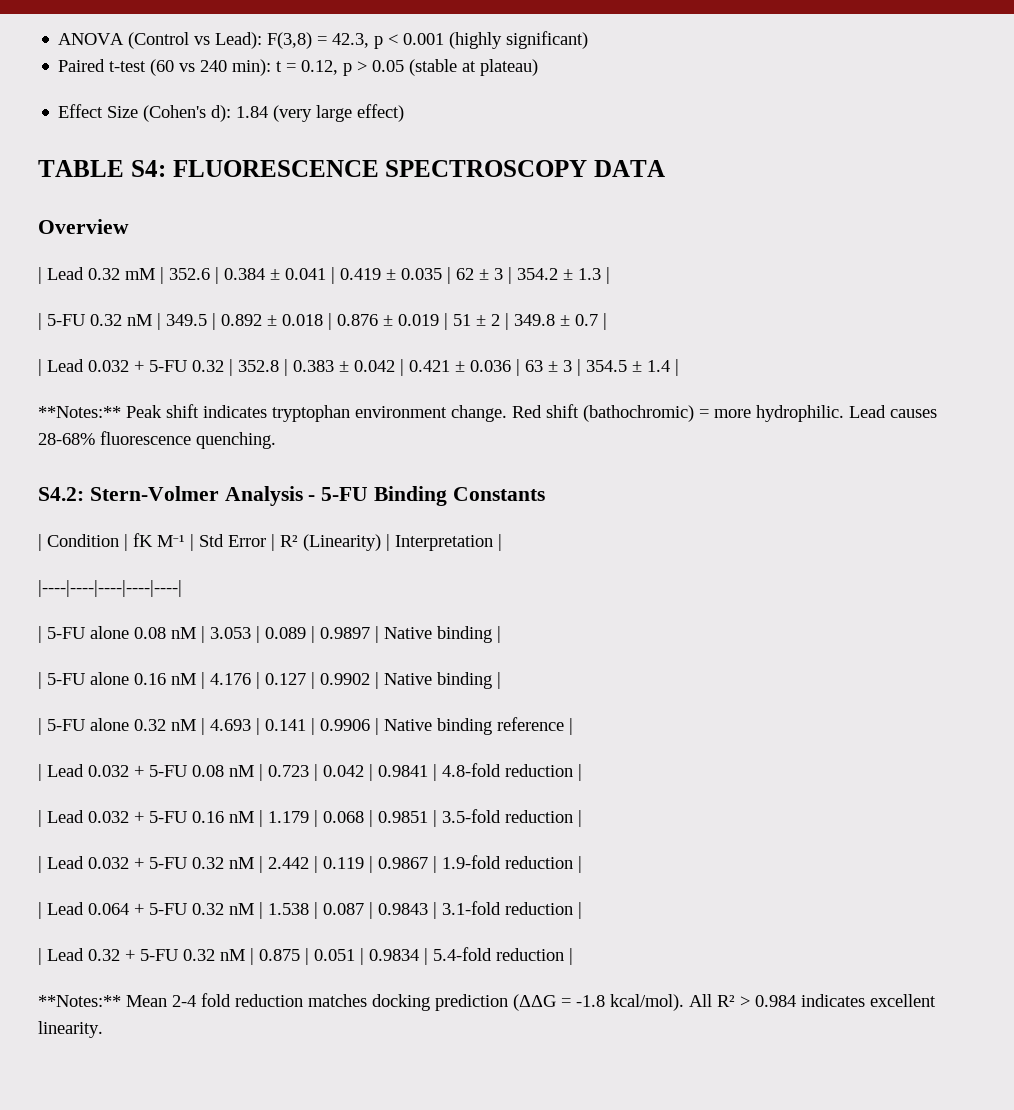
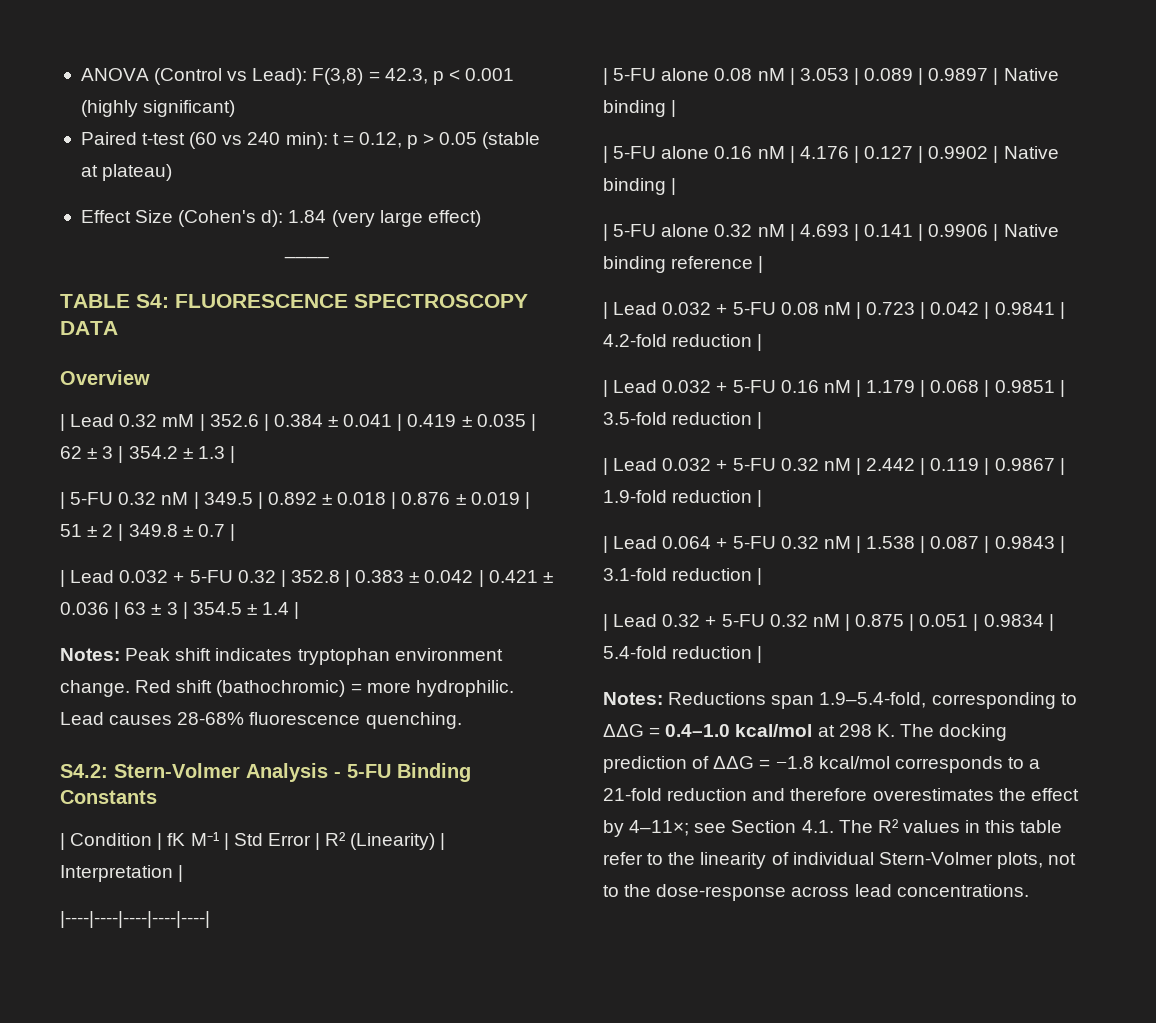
(405, 113) none -> [283,255,329,259] // ____
[38,406,121,418] **Notes:** -> [60,648,120,661] Notes:
[442,763,501,777] 4.8-fold -> [603,334,667,347] 4.2-fold
[38,993,936,1011] [38,1021,103,1038] **Notes:** Mean 2-4 fold reduction matches docking prediction (ΔΔG = -1.8 kcal/mol). All R² > 0.984 indicates excellent linearity. -> [603,692,1077,709] [603,724,1008,741] [603,756,1041,773] [603,788,1079,801] [603,819,1063,837] [603,852,1077,869] [603,884,1029,901] Notes: Reductions span 1.9–5.4-fold, corresponding to ΔΔG = 0.4–1.0 kcal/mol at 298 K. The docking prediction of ΔΔG = −1.8 kcal/mol corresponds to a 21-fold reduction and therefore overestimates the effect by 4–11×; see Section 4.1. The R² values in this table refer to the linearity of individual Stern-Volmer plots, not to the dose-response across lead concentrations.

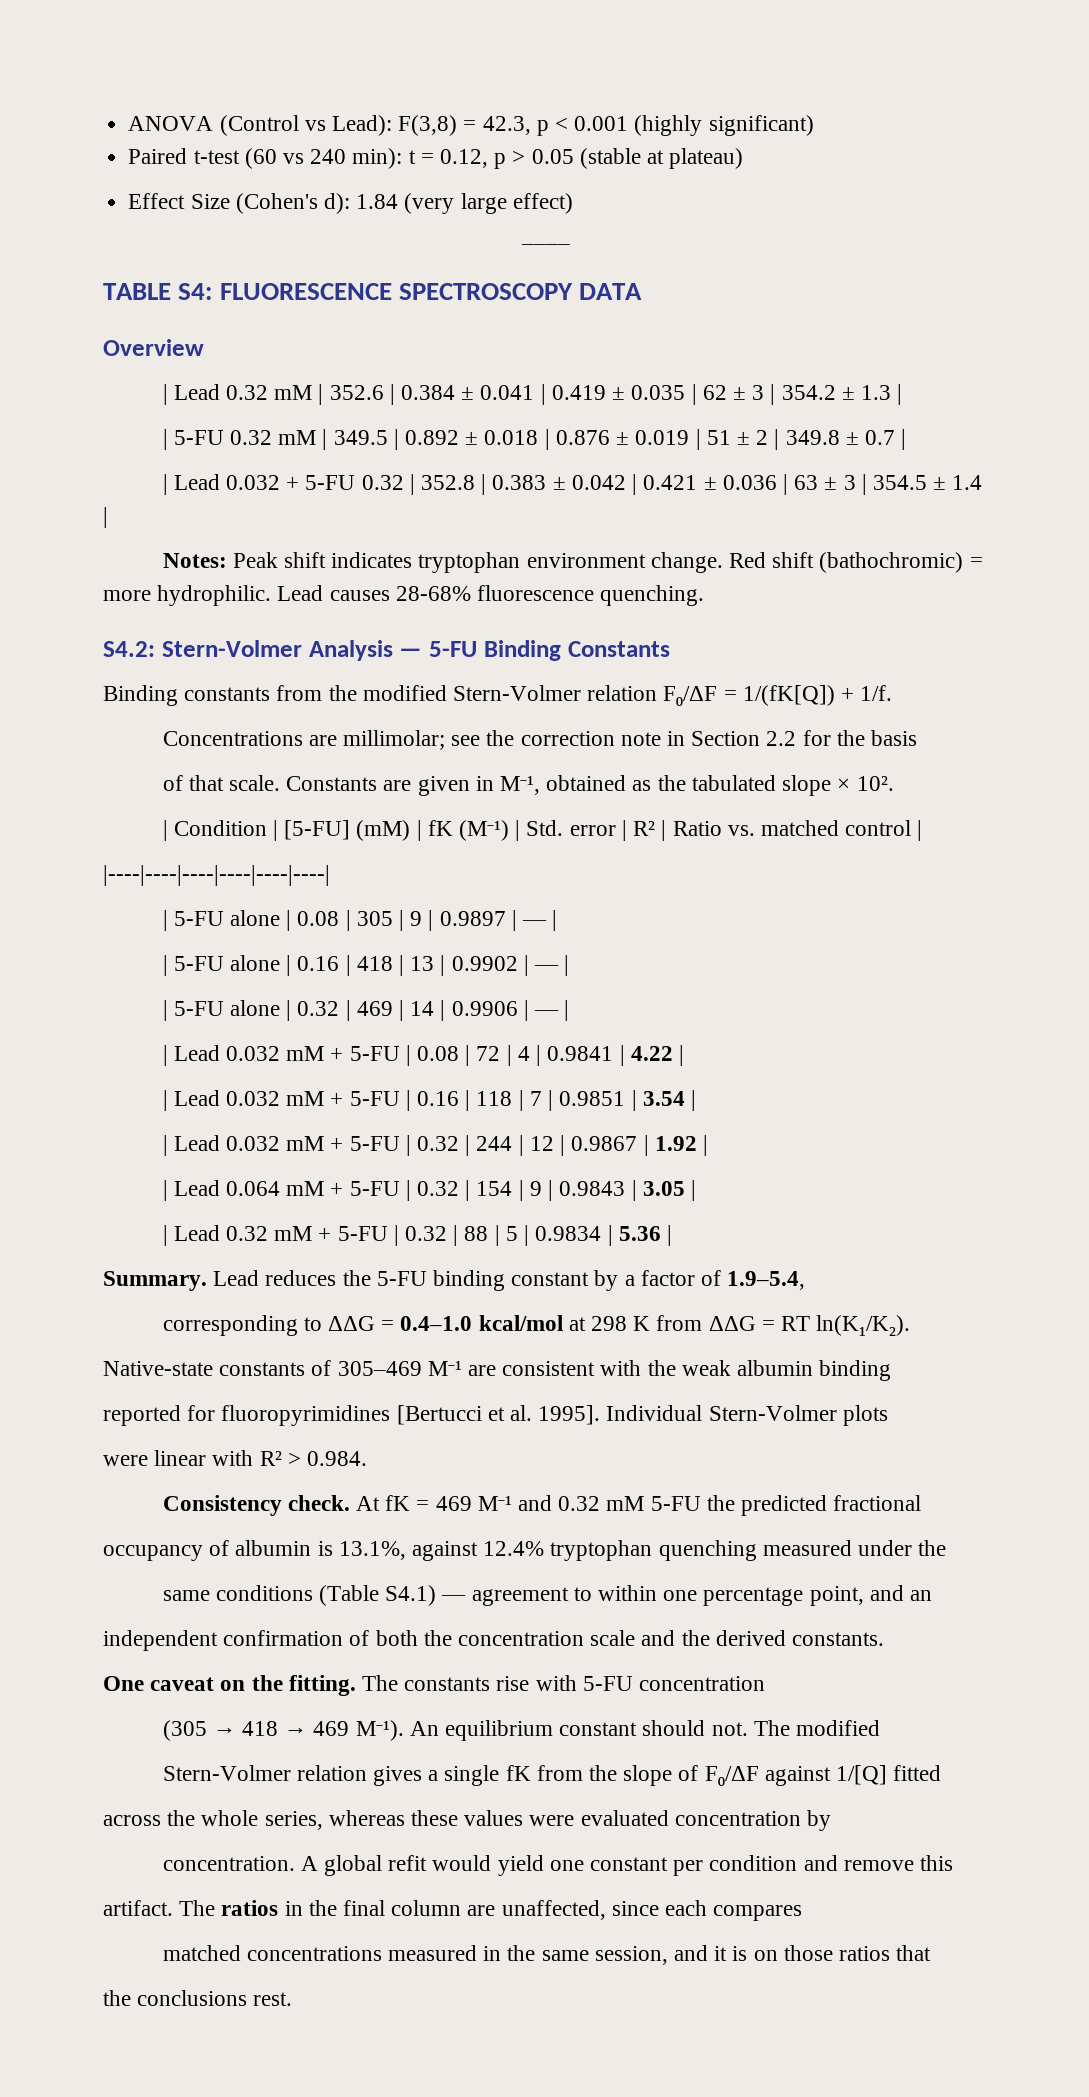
[161,492,189,505] nM -> [278,430,317,445] mM
[334,772,341,778] - -> [399,648,423,657] —
[60,832,446,850] [60,865,184,882] [60,911,210,928] [603,68,914,85] | Condition | fK M⁻¹ | Std Error | R² (Linearity) | Interpretation | // |----|----|----|----|----| // | 5-FU alone 0.08 nM | 3.053 | 0.089 -> [103,685,893,706] [162,730,918,750] [162,775,894,796] [162,820,923,841] [103,865,330,886] [162,910,423,931] Binding constants from the modified Stern-Volmer relation F₀/ΔF = 1/(fK[Q]) + 1/f. // Concentrations are millimolar; see the correction note in Section 2.2 for the basis // of that scale. Constants are given in M⁻¹, obtained as the tabulated slope × 10². // | Condition | [5-FU] (mM) | fK (M⁻¹) | Std. error | R² | Ratio vs. matched control | // |----|----|----|----|----|----| // | 5-FU alone | 0.08 | 305 | 9
[1003,68,1059,81] [603,100,677,117] [603,146,914,163] Native binding | // | 5-FU alone 0.16 nM | 4.176 | 0.127 -> [522,910,558,931] [162,955,435,976] — | // | 5-FU alone | 0.16 | 418 | 13
[1003,146,1059,159] [603,178,677,195] [603,224,1059,241] [603,256,764,273] [603,302,980,319] Native binding | // | 5-FU alone 0.32 nM | 4.693 | 0.141 | 0.9906 | Native binding reference | // | Lead 0.032 + 5-FU 0.08 nM | 0.723 | 0.042 -> [534,955,570,976] [162,1000,570,1021] [162,1045,530,1066] — | // | 5-FU alone | 0.32 | 469 | 14 | 0.9906 | — | // | Lead 0.032 mM + 5-FU | 0.08 | 72 | 4
[603,334,763,351] [603,380,980,397] 4.2-fold reduction | // | Lead 0.032 + 5-FU 0.16 nM | 1.179 | 0.068 -> [630,1045,684,1066] [162,1090,542,1111] 4.22 | // | Lead 0.032 mM + 5-FU | 0.16 | 118 | 7
[603,412,763,429] [603,458,980,475] 3.5-fold reduction | // | Lead 0.032 + 5-FU 0.32 nM | 2.442 | 0.119 -> [642,1090,696,1111] [162,1135,554,1156] 3.54 | // | Lead 0.032 mM + 5-FU | 0.32 | 244 | 12
[603,490,753,503] 1.9-fold reduction -> [654,1136,697,1151] 1.92
[716,536,980,553] + 5-FU 0.32 nM | 1.538 | 0.087 -> [286,1180,542,1201] mM + 5-FU | 0.32 | 154 | 9
[603,568,753,581] 3.1-fold reduction -> [642,1181,685,1196] 3.05
[705,614,969,631] + 5-FU 0.32 nM | 0.875 | 0.051 -> [274,1225,518,1246] mM + 5-FU | 0.32 | 88 | 5
[603,646,763,663] [603,692,927,709] 5.4-fold reduction | // Notes: Reductions span 1.9–5.4-fold, -> [618,1225,672,1246] [103,1270,806,1291] 5.36 | // Summary. Lead reduces the 5-FU binding constant by a factor of 1.9–5.4, //
[876,724,1008,741] [603,756,1041,773] [603,788,1079,801] [603,819,1063,837] [603,852,1077,869] [603,884,1029,901] K. The docking prediction of ΔΔG = −1.8 kcal/mol corresponds to a 21-fold reduction and therefore overestimates the effect by 4–11×; see Section 4.1. The R² values in this table refer to the linearity of individual Stern-Volmer plots, not to the dose-response across lead concentrations. -> [633,1315,911,1336] [103,1360,892,1381] [103,1405,888,1426] [103,1450,368,1466] [162,1495,922,1516] [103,1540,947,1561] [162,1585,933,1606] [103,1630,885,1651] [103,1675,766,1696] [162,1720,881,1741] [162,1765,942,1786] [103,1810,832,1831] [162,1855,954,1876] [103,1900,803,1921] [162,1945,932,1965] [103,1990,293,2006] K from ΔΔG = RT ln(K₁/K₂). // Native-state constants of 305–469 M⁻¹ are consistent with the weak albumin binding // reported for fluoropyrimidines [Bertucci et al. 1995]. Individual Stern-Volmer plots // were linear with R² > 0.984. // Consistency check. At fK = 469 M⁻¹ and 0.32 mM 5-FU the predicted fractional // occupancy of albumin is 13.1%, against 12.4% tryptophan quenching measured under the // same conditions (Table S4.1) — agreement to within one percentage point, and an // independent confirmation of both the concentration scale and the derived constants. // One caveat on the fitting. The constants rise with 5-FU concentration // (305 → 418 → 469 M⁻¹). An equilibrium constant should not. The modified // Stern-Volmer relation gives a single fK from the slope of F₀/ΔF against 1/[Q] fitted // across the whole series, whereas these values were evaluated concentration by // concentration. A global refit would yield one constant per condition and remove this // artifact. The ratios in the final column are unaffected, since each compares // matched concentrations measured in the same session, and it is on those ratios that // the conclusions rest.

